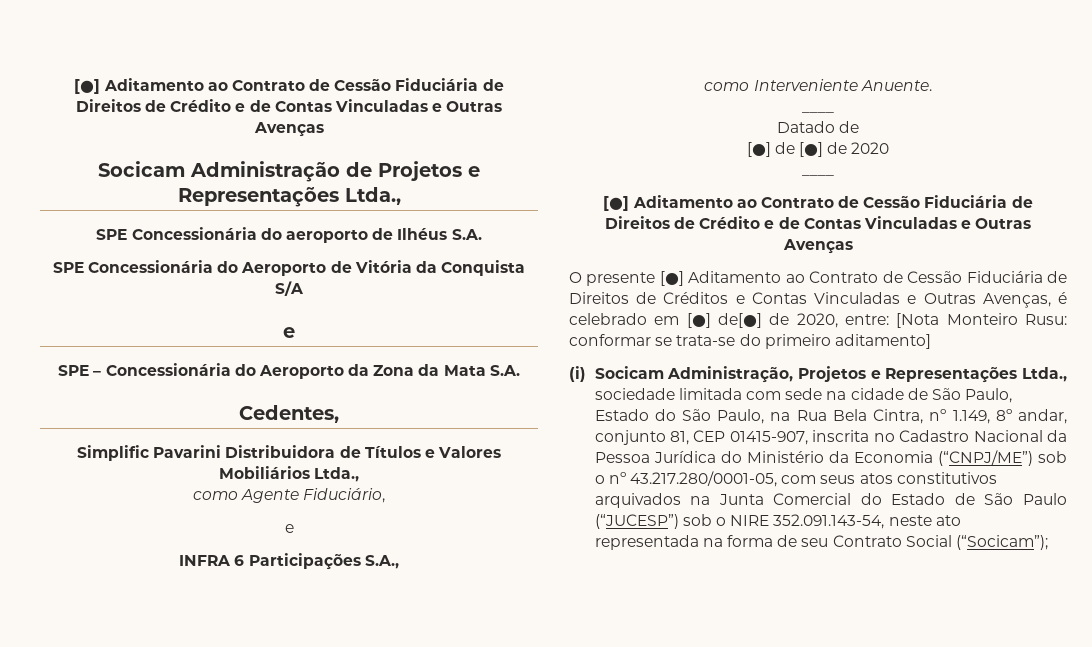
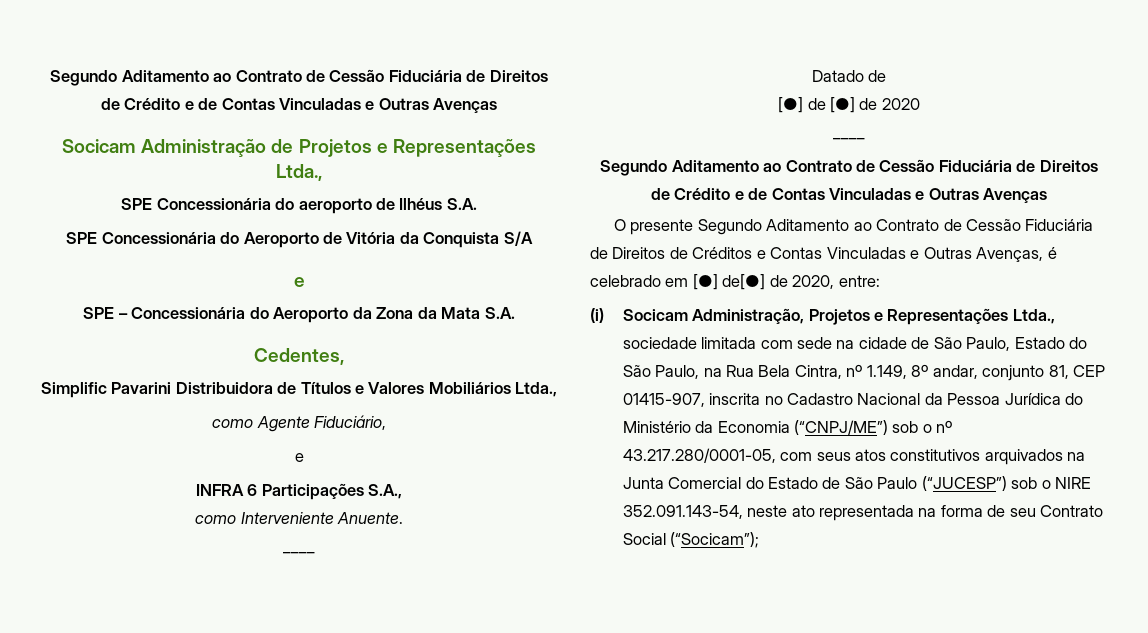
[74,79,101,94] [●] -> [50,70,118,86] Segundo
[603,196,630,211] [●] -> [600,160,668,176] Segundo
[659,271,684,286] [●] -> [697,219,762,235] Segundo
[896,313,1067,328] [569,334,931,349] [Nota Monteiro Rusu: conformar se trata-se do primeiro aditamento] -> (880, 281) none

